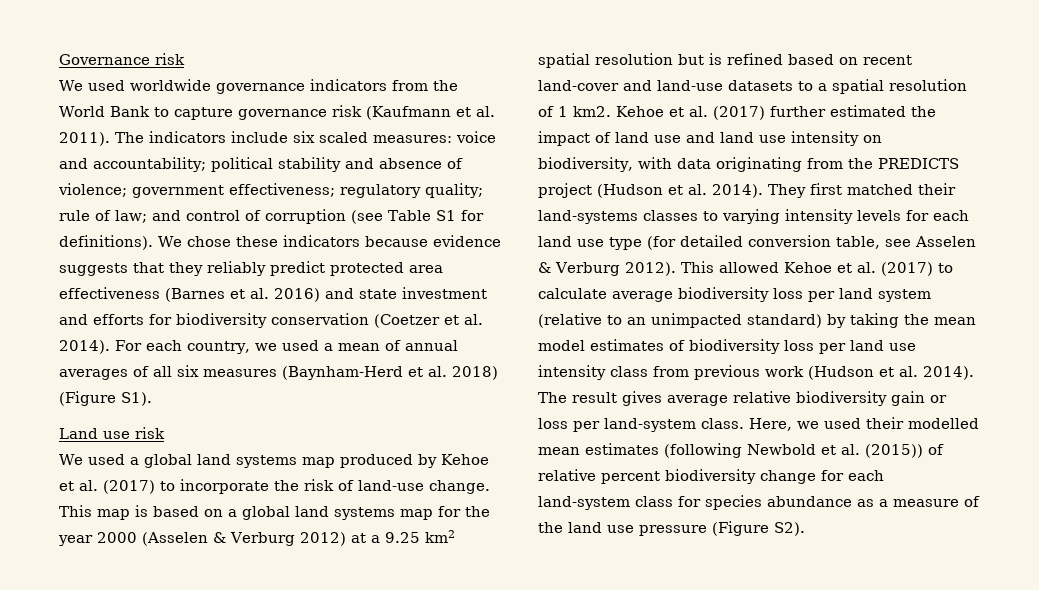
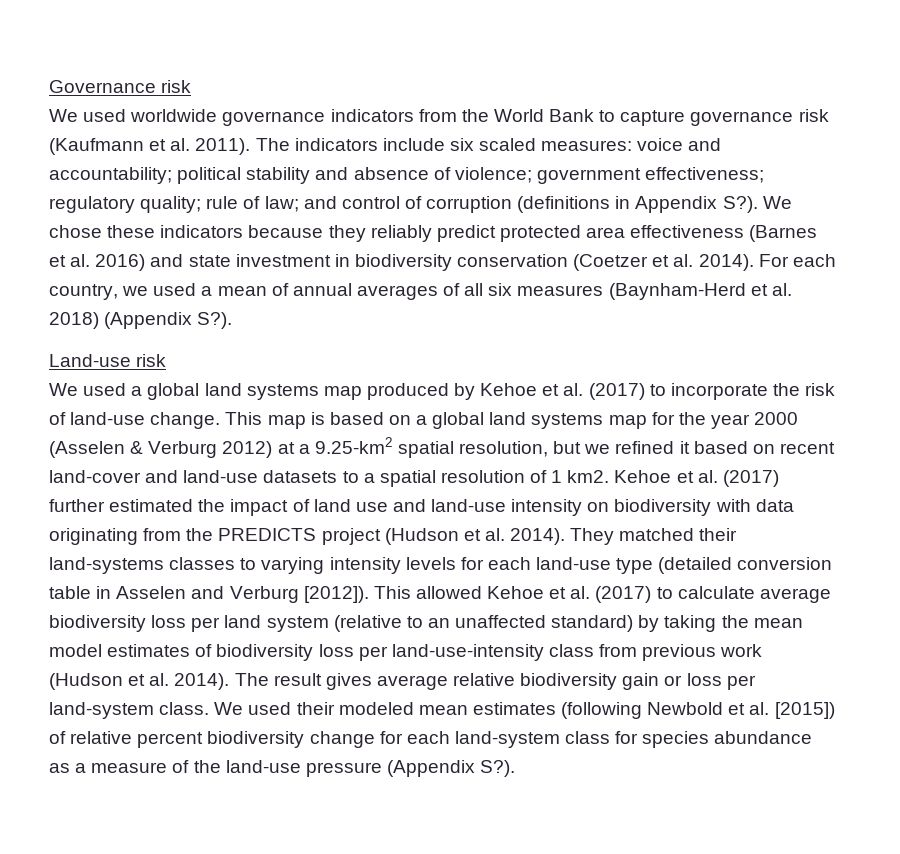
[351,210,484,224] [59,235,153,250] (see Table S1 for definitions). -> [517,196,758,213] (definitions in Appendix S?).
[432,235,501,247] [59,262,164,276] evidence suggests that -> (324, 231) none
[59,314,172,325] and efforts for -> [334,254,350,267] in
[59,391,152,406] [59,428,130,439] (Figure S1). // Land use -> [104,312,233,329] [49,354,131,367] (Appendix S?). // Land-use
[384,530,455,543] [538,53,783,68] 9.25 km2 spatial resolution but is refined -> [314,437,690,458] 9.25-km2 spatial resolution, but we refined it
[720,132,786,143] land use -> [431,499,507,512] land-use
[538,157,633,172] biodiversity, -> [614,499,712,516] biodiversity
[810,183,842,195] first -> (615, 536) none
[538,235,976,250] [538,262,676,276] land use type (for detailed conversion table, see Asselen & Verburg 2012). -> [536,557,833,574] [49,586,369,603] land-use type (detailed conversion table in Asselen and Verburg [2012]).
[651,313,742,328] unimpacted -> [455,615,547,628] unaffected
[850,340,916,351] [538,365,606,380] land use intensity -> [391,644,544,661] land-use-intensity
[749,418,819,431] Here, we -> [214,702,244,715] We
[908,418,979,429] modelled -> [338,702,414,715] modeled
[865,444,923,458] (2015)) -> [774,702,835,719] [2015])
[568,521,805,536] land use pressure (Figure S2). -> [225,760,516,777] land-use pressure (Appendix S?).

